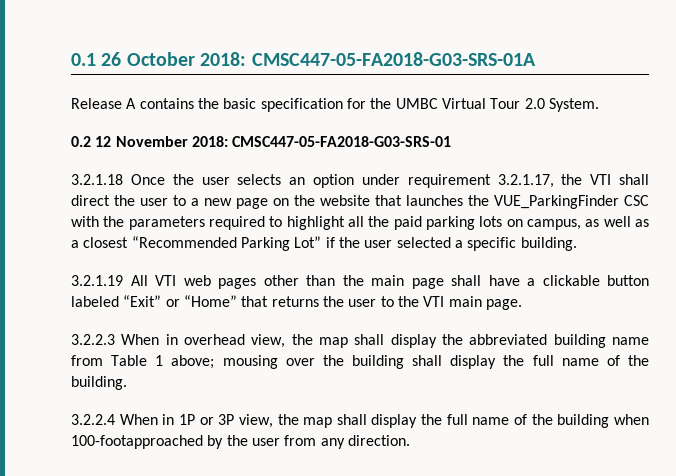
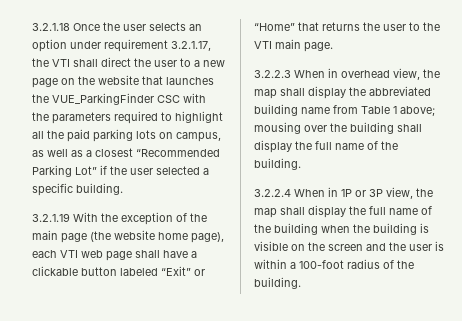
[71,52,536,66] [71,98,599,112] [71,136,452,147] 0.1 26 October 2018: CMSC447-05-FA2018-G03-SRS-01A // Release A contains the basic specification for the UMBC Virtual Tour 2.0 System. // 0.2 12 November 2018: CMSC447-05-FA2018-G03-SRS-01 // -> (32, 27) none
[130,275,404,289] All VTI web pages other than the main -> [73,212,207,225] [32,230,224,243] [32,250,103,258] With the exception of the main page (the website home page), each VTI web
[71,435,410,449] 100-footapproached by the user from any direction. -> [353,223,429,235] [254,241,444,251] [254,259,414,269] [254,277,301,289] the building is visible on the screen and the user is within a 100-foot radius of the building.

